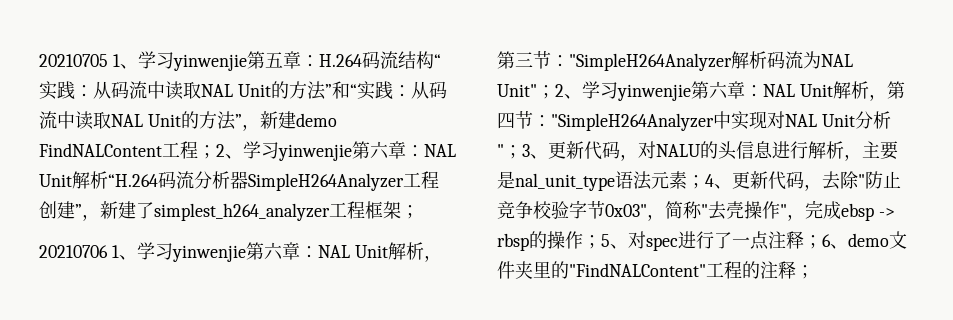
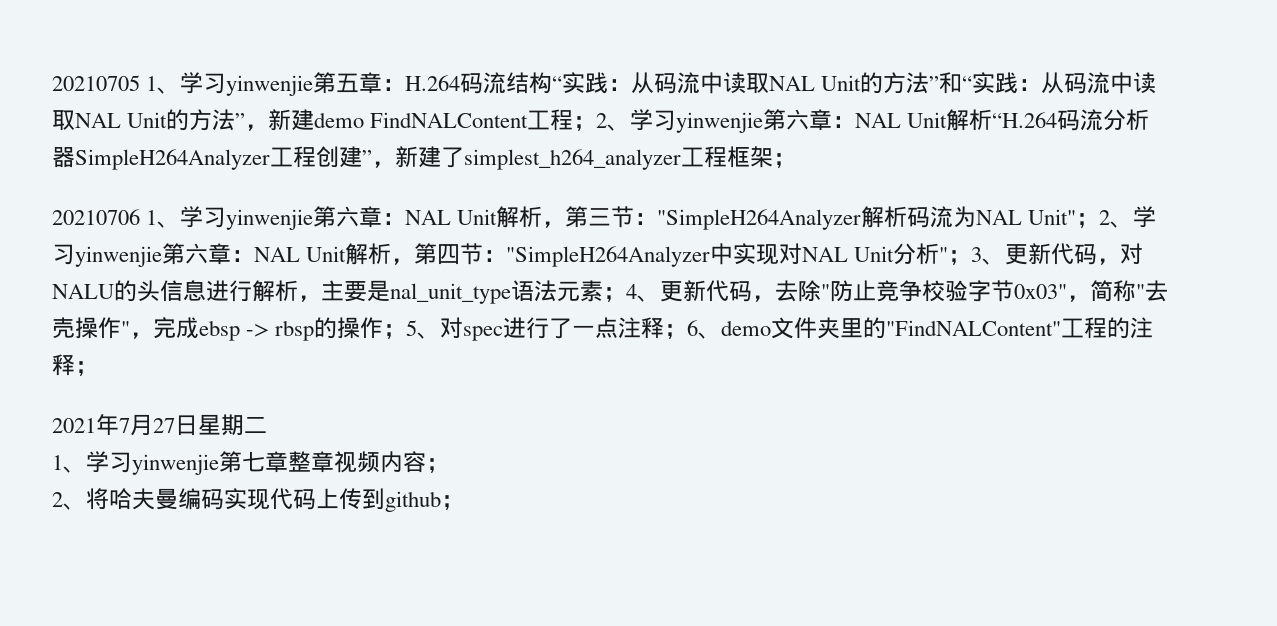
(814, 272) none -> [52,414,267,436] [52,451,449,475] [52,488,464,512] // 2021年7月27日星期二 // 1、学习yinwenjie第七章整章视频内容； // 2、将哈夫曼编码实现代码上传到github；

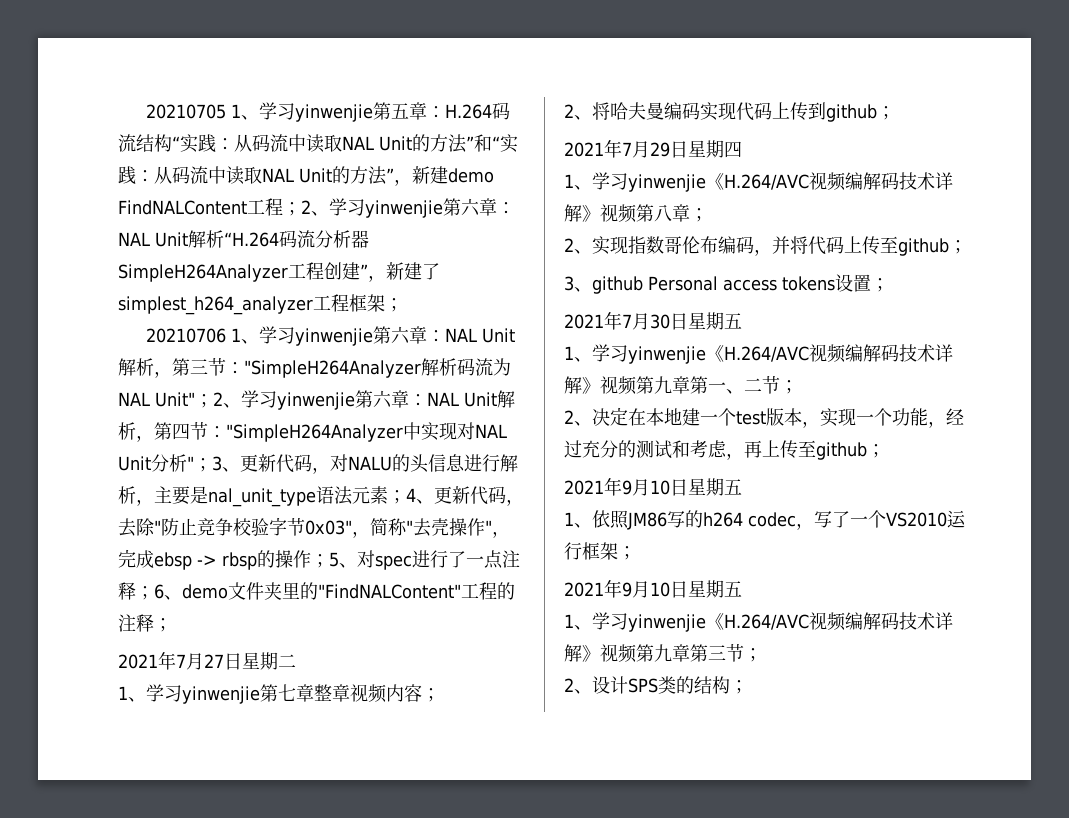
(464, 502) none -> [564,139,742,158] [564,172,953,192] [564,204,708,223] [564,236,967,256] [564,274,889,294] [564,311,742,330] [564,344,953,364] [564,376,798,395] [564,407,964,428] [564,440,885,460] [564,477,742,496] [564,510,966,530] [564,542,636,560] [564,579,742,598] [564,612,953,632] [564,644,762,663] [564,676,748,694] // 2021年7月29日星期四 // 1、学习yinwenjie《H.264/AVC视频编解码技术详解》视频第八章； // 2、实现指数哥伦布编码，并将代码上传至github； // 3、github Personal access tokens设置； // 2021年7月30日星期五 // 1、学习yinwenjie《H.264/AVC视频编解码技术详解》视频第九章第一、二节； // 2、决定在本地建一个test版本，实现一个功能，经过充分的测试和考虑，再上传至github； // 2021年9月10日星期五 // 1、依照JM86写的h264 codec，写了一个VS2010运行框架； // 2021年9月10日星期五 // 1、学习yinwenjie《H.264/AVC视频编解码技术详解》视频第九章第三节； // 2、设计SPS类的结构；

